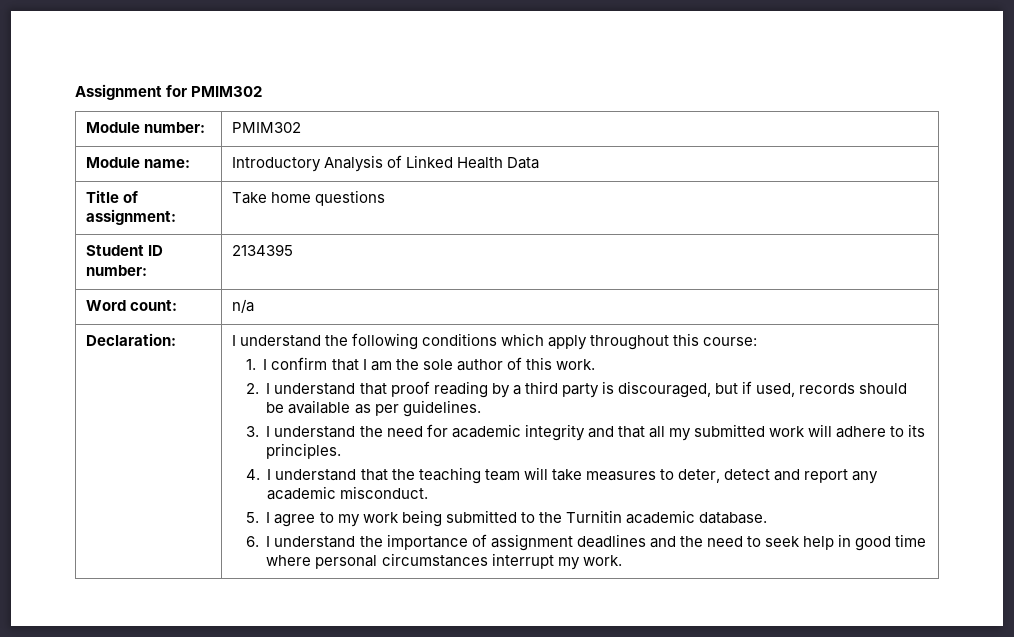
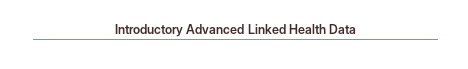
[75,84,263,100] [85,122,205,133] [231,122,301,133] [85,157,190,168] [231,155,540,172] [85,190,138,203] [85,209,176,225] [231,190,386,206] [85,245,163,256] [85,265,147,276] [231,244,293,256] [85,300,177,311] [231,299,254,313] [85,333,176,346] [231,333,758,350] [245,357,595,371] [245,381,908,398] [266,400,481,417] [245,424,926,441] [266,443,342,459] [245,467,879,484] [267,486,429,500] [245,510,767,527] [245,534,927,551] [266,553,622,570] Assignment for PMIM302 // Module number: | PMIM302 // Module name: | Introductory Analysis of Linked Health Data // Title of assignment: | Take home questions // Student ID number: | 2134395 // Word count: | n/a // Declaration: | I understand the following conditions which apply throughout this course: // 1. I confirm that I am the sole author of this work. // 2. I understand that proof reading by a third party is discouraged, but if used, records should be available as per guidelines. // 3. I understand the need for academic integrity and that all my submitted work will adhere to its principles. // 4. I understand that the teaching team will take measures to deter, detect and report any academic misconduct. // 5. I agree to my work being submitted to the Turnitin academic database. // 6. I understand the importance of assignment deadlines and the need to seek help in good time where personal circumstances interrupt my work. -> [114,24,357,37] Introductory Advanced Linked Health Data

